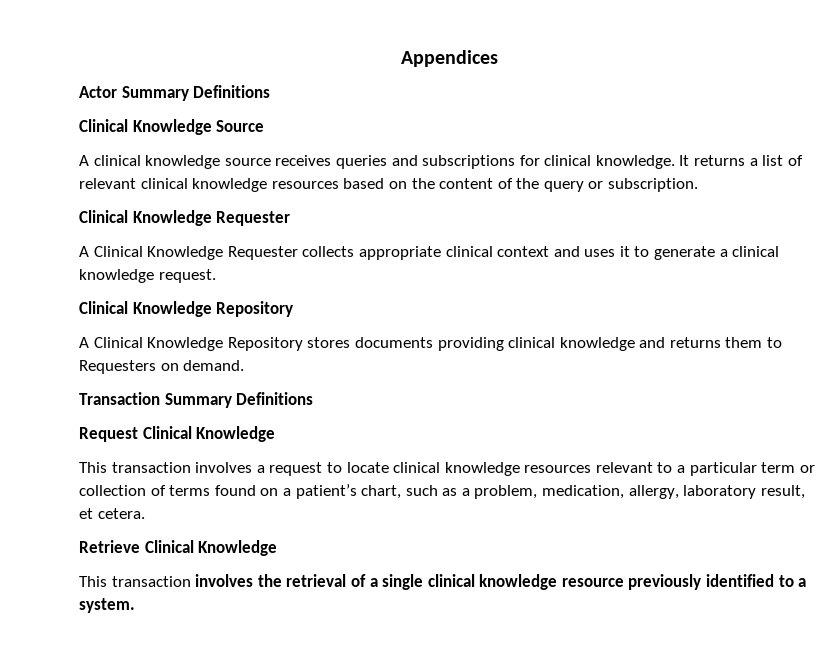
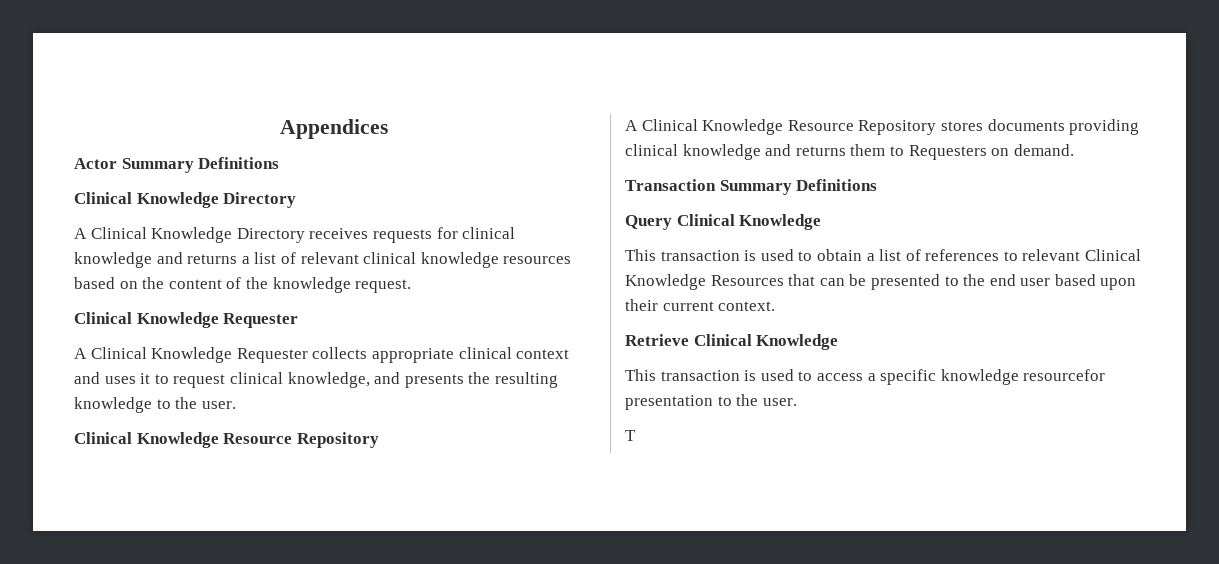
[216,120,265,132] [79,155,690,169] Source // A clinical knowledge source receives queries and subscriptions for clinical knowledge. It -> [223,192,297,208] [74,227,516,243] [74,252,183,268] Directory // A Clinical Knowledge Directory receives requests for clinical knowledge and
[543,178,699,192] query or subscription. -> [272,277,412,293] knowledge request.
[654,246,780,260] [79,269,216,283] [79,301,212,317] generate a clinical knowledge request. // Clinical Knowledge -> [173,372,558,388] [74,397,236,413] [74,432,293,448] request clinical knowledge, and presents the resulting knowledge to the user. // Clinical Knowledge Resource
(224, 344) none -> [787,120,854,131] Resource
[79,426,276,442] [79,462,815,476] [79,484,805,499] [79,508,145,519] Request Clinical Knowledge // This transaction involves a request to locate clinical knowledge resources relevant to a particular term or collection of terms found on a patient’s chart, such as a problem, medication, allergy, laboratory result, et cetera. -> [625,214,822,230] [625,249,1142,261] [625,274,1137,290] [625,299,776,311] Query Clinical Knowledge // This transaction is used to obtain a list of references to relevant Clinical Knowledge Resources that can be presented to the end user based upon their current context.
[195,574,807,590] [79,598,135,613] involves the retrieval of a single clinical knowledge resource previously identified to a system. -> [744,369,1106,385] [625,394,797,410] [625,430,636,441] is used to access a specific knowledge resourcefor presentation to the user. // T

